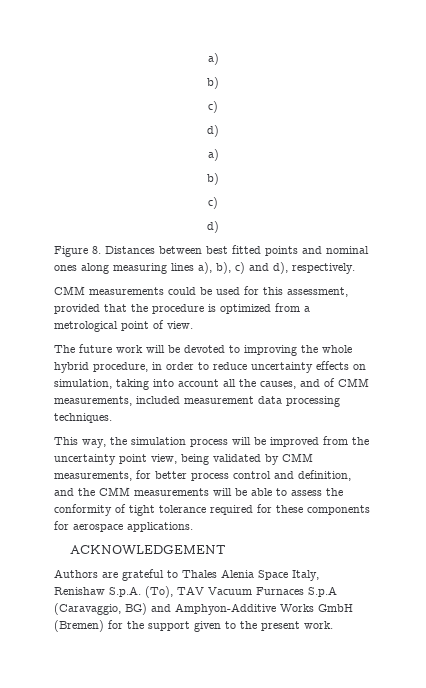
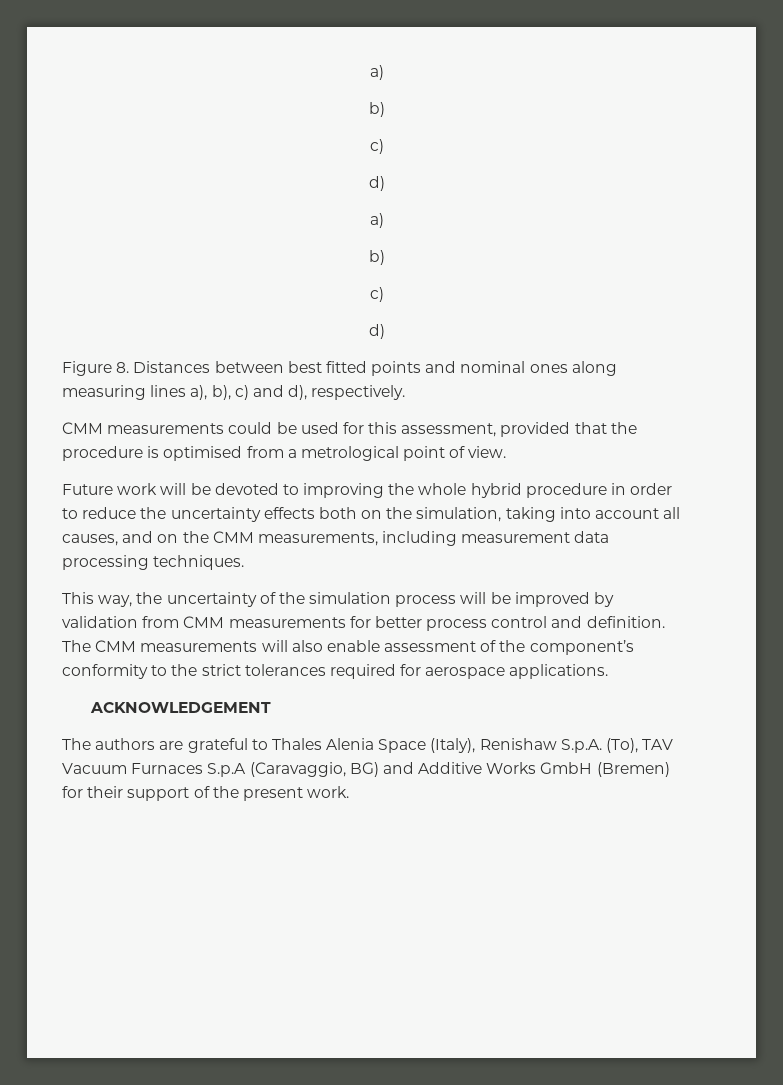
[220,304,271,314] optimized -> [163,446,243,461] optimised
[54,344,112,353] The future -> [62,484,113,495] Future
[93,362,148,372] procedure, -> [525,483,607,498] procedure
(247, 366) none -> [140,507,167,519] the
[353,364,366,370] on -> [318,507,413,519] both on the
[239,379,256,387] the -> (681, 513) none
[324,378,369,387] [54,396,180,406] of CMM measurements, included -> [157,531,458,546] on the CMM measurements, including
(127, 441) none -> [166,592,305,607] uncertainty of the
[323,436,369,445] [54,453,313,465] [54,471,132,481] from the uncertainty point view, being validated by CMM measurements, -> [594,592,615,607] [62,616,346,628] by validation from CMM measurements
[298,470,351,481] [54,487,343,496] [54,504,370,516] definition, and the CMM measurements will be able to assess the conformity of tight tolerance required for these components -> [586,616,665,628] [62,640,634,655] [62,664,396,679] definition. The CMM measurements will also enable assessment of the component’s conformity to the strict tolerances required
[54,569,98,578] Authors -> [62,738,156,750] The authors
[292,570,319,581] Italy, -> [430,738,476,753] (Italy),
[175,603,276,615] Amphyon-Additive -> [418,762,483,774] Additive
[127,621,236,632] the support given to -> [87,786,210,801] their support of

